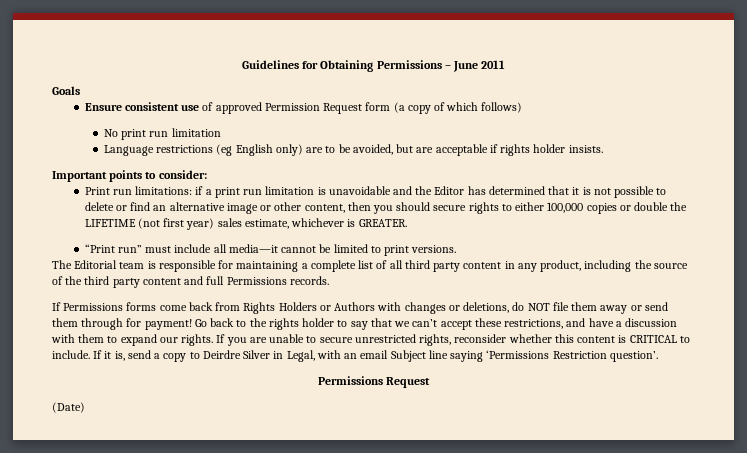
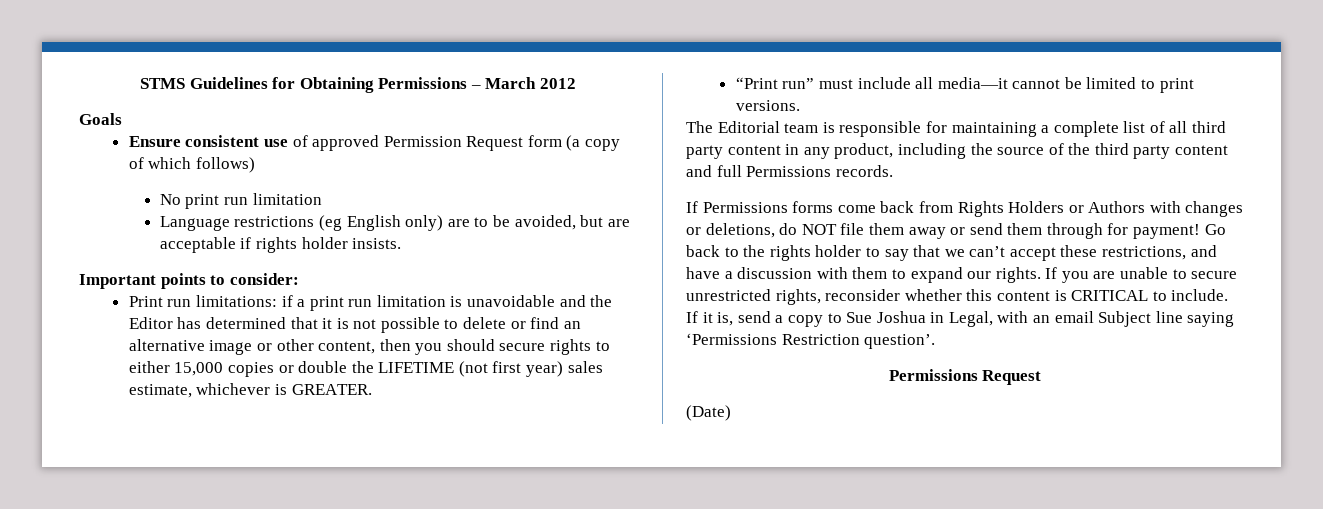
(241, 64) none -> [139,78,185,89] STMS
[452,60,506,72] June 2011 -> [485,77,577,89] March 2012
[547,202,584,213] 100,000 -> [174,362,224,376] 15,000
[202,350,271,359] Deirdre Silver -> [846,311,926,323] Sue Joshua

